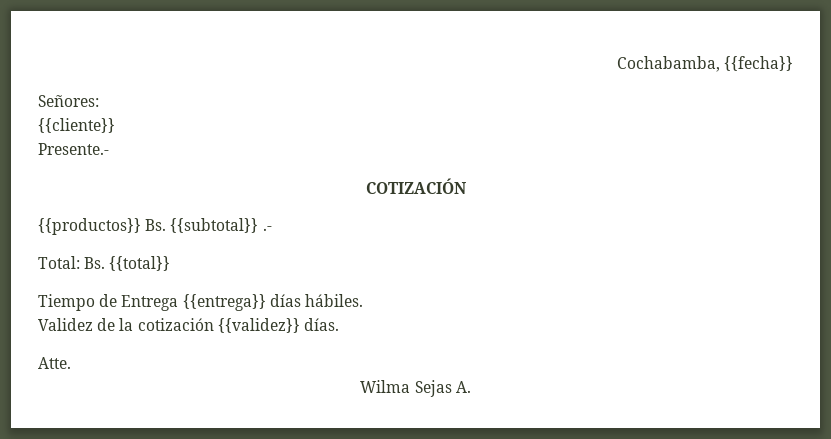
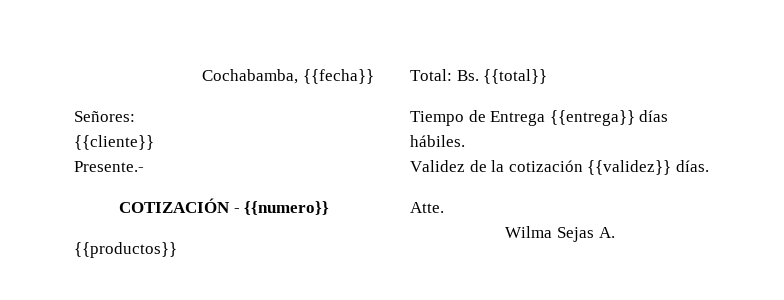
(466, 186) none -> [233,201,330,215] - {{numero}}
[145,218,272,233] Bs. {{subtotal}} .- -> (177, 250) none

